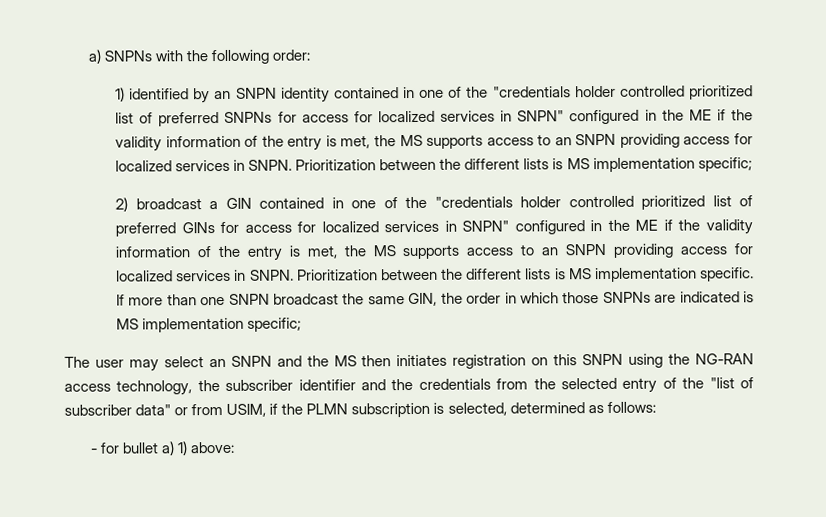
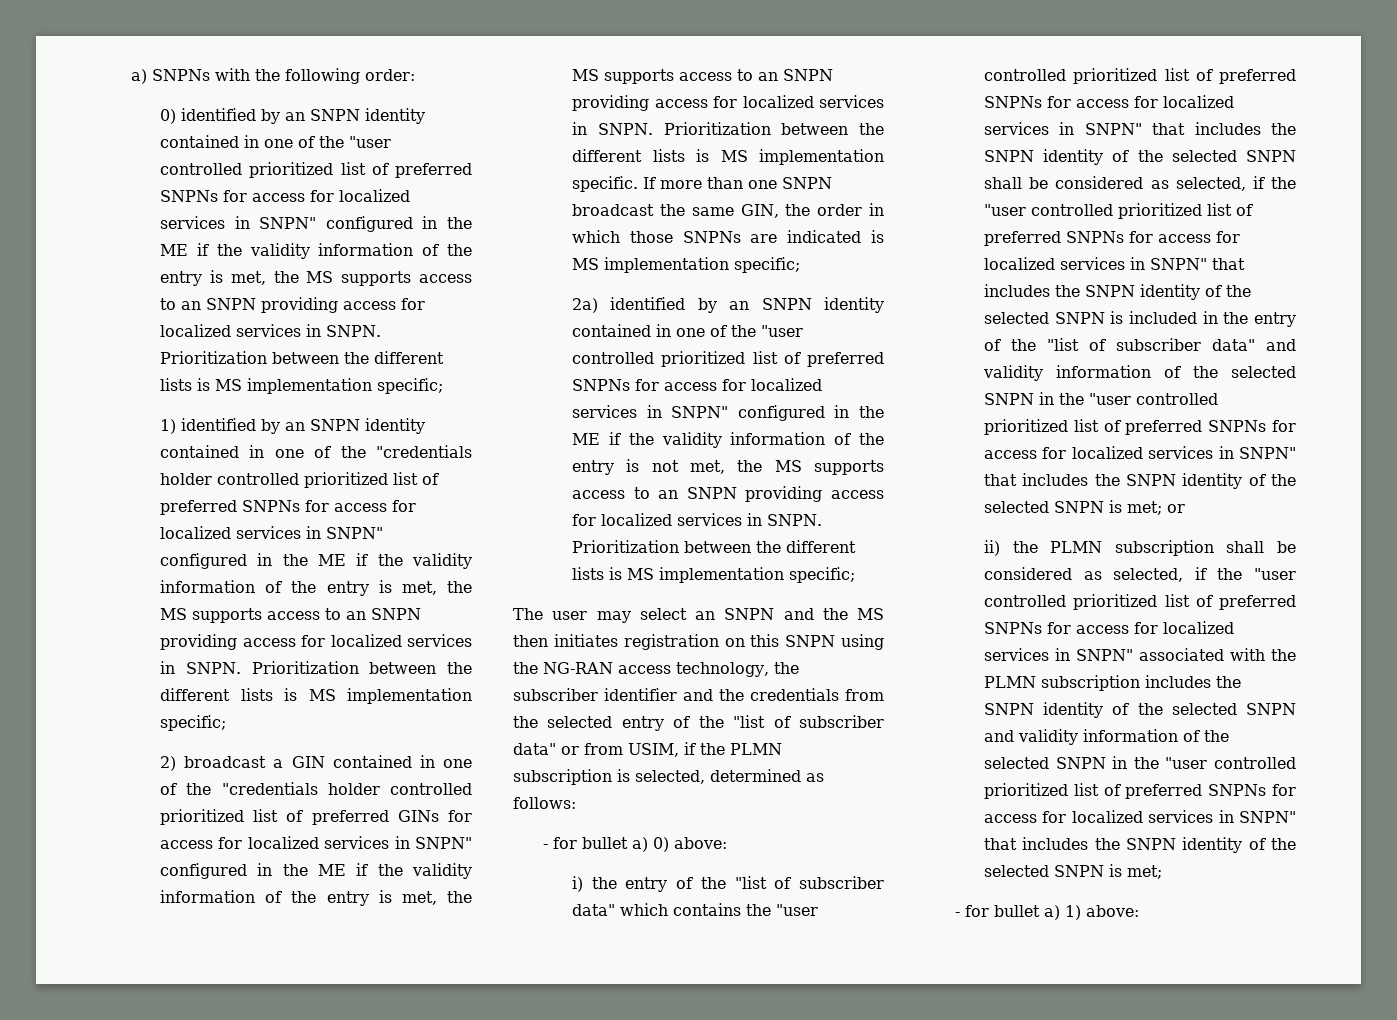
(311, 55) none -> [160,108,426,124] [160,135,392,148] [160,162,472,178] [160,189,411,202] [160,216,473,232] [160,243,472,259] [160,270,472,286] [160,297,426,313] [160,324,382,337] [160,351,445,364] [160,378,444,394] // 0) identified by an SNPN identity contained in one of the "user controlled prioritized list of preferred SNPNs for access for localized services in SNPN" configured in the ME if the validity information of the entry is met, the MS supports access to an SNPN providing access for localized services in SNPN. Prioritization between the different lists is MS implementation specific;
(302, 324) none -> [572,297,884,313] [572,324,804,337] [572,351,884,367] [572,378,823,391] [572,405,884,421] [572,432,884,448] [572,459,884,475] [572,486,884,502] [572,513,823,526] [572,540,857,553] [572,567,856,583] // 2a) identified by an SNPN identity contained in one of the "user controlled prioritized list of preferred SNPNs for access for localized services in SNPN" configured in the ME if the validity information of the entry is not met, the MS supports access to an SNPN providing access for localized services in SNPN. Prioritization between the different lists is MS implementation specific;
(656, 407) none -> [542,837,727,852] [572,876,884,892] [572,903,819,916] [984,68,1296,84] [984,95,1235,108] [984,122,1296,135] [984,149,1296,165] [984,176,1296,191] [984,203,1254,219] [984,231,1241,246] [984,257,1246,270] [984,284,1252,300] [984,311,1296,327] [984,338,1296,351] [983,365,1296,381] [984,392,1219,405] [984,419,1296,435] [984,446,1296,459] [984,473,1296,489] [984,500,1186,515] [984,540,1296,556] [984,567,1296,582] [984,594,1296,610] [984,621,1235,634] [984,648,1296,661] [984,675,1242,691] [984,702,1296,718] [984,729,1230,745] [984,756,1296,769] [984,783,1296,799] [984,810,1296,823] [984,837,1296,853] [984,864,1163,879] // - for bullet a) 0) above: // i) the entry of the "list of subscriber data" which contains the "user controlled prioritized list of preferred SNPNs for access for localized services in SNPN" that includes the SNPN identity of the selected SNPN shall be considered as selected, if the "user controlled prioritized list of preferred SNPNs for access for localized services in SNPN" that includes the SNPN identity of the selected SNPN is included in the entry of the "list of subscriber data" and validity information of the selected SNPN in the "user controlled prioritized list of preferred SNPNs for access for localized services in SNPN" that includes the SNPN identity of the selected SNPN is met; or // ii) the PLMN subscription shall be considered as selected, if the "user controlled prioritized list of preferred SNPNs for access for localized services in SNPN" associated with the PLMN subscription includes the SNPN identity of the selected SNPN and validity information of the selected SNPN in the "user controlled prioritized list of preferred SNPNs for access for localized services in SNPN" that includes the SNPN identity of the selected SNPN is met;

